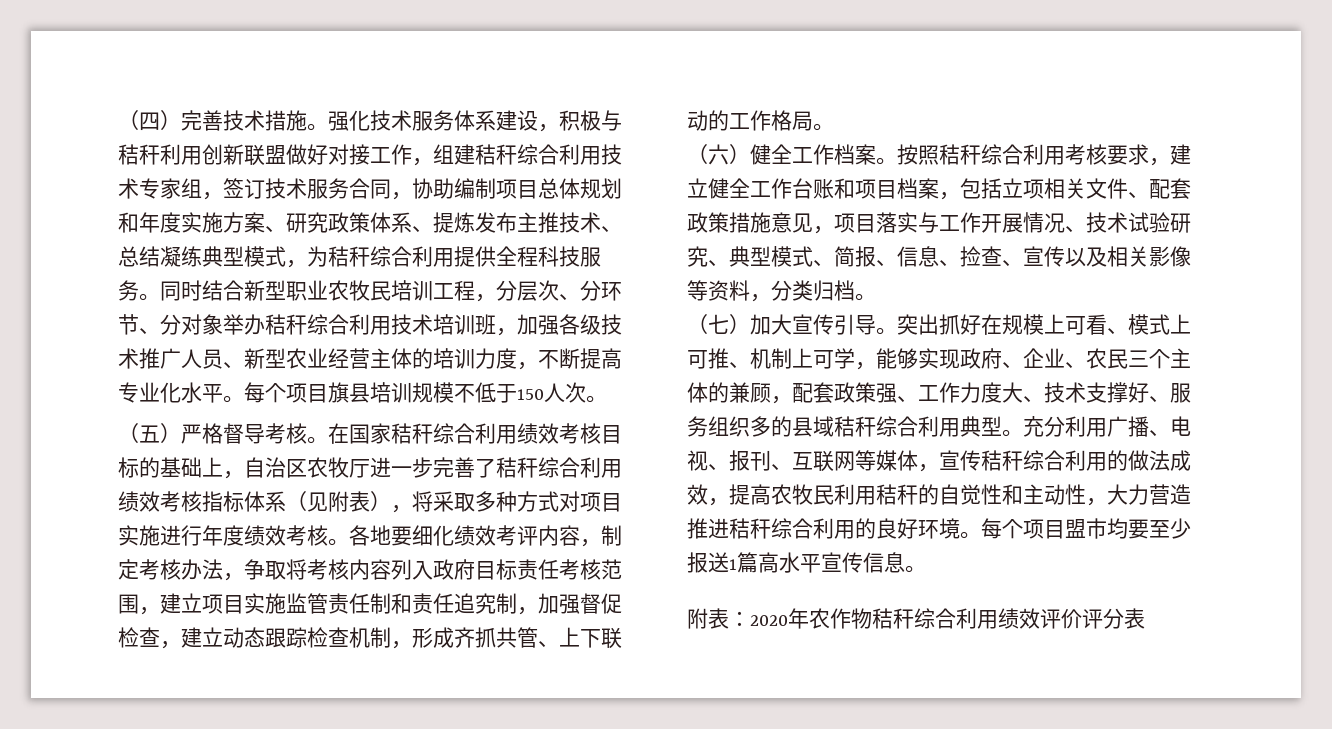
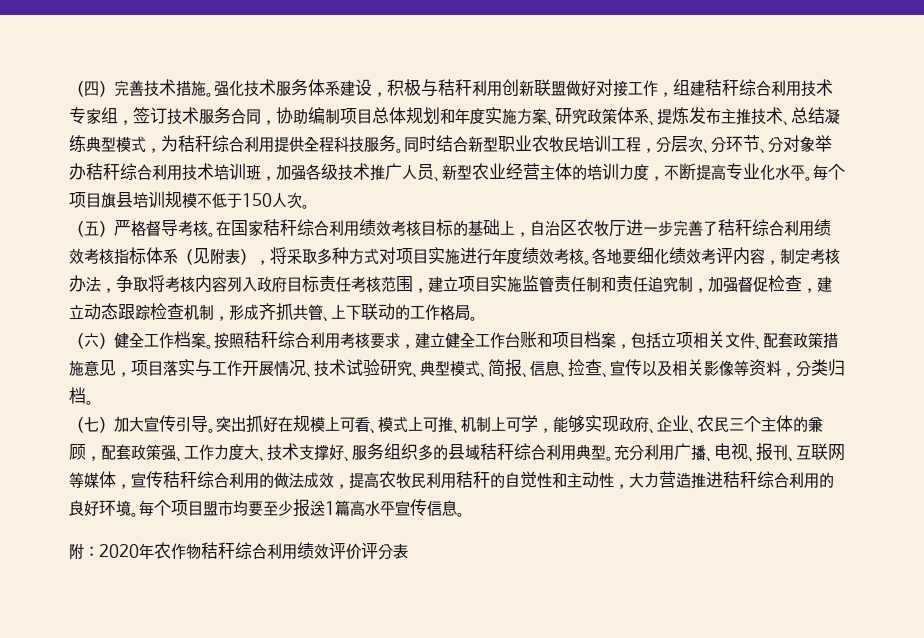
[708,608,729,629] 表 -> (84, 551) none

